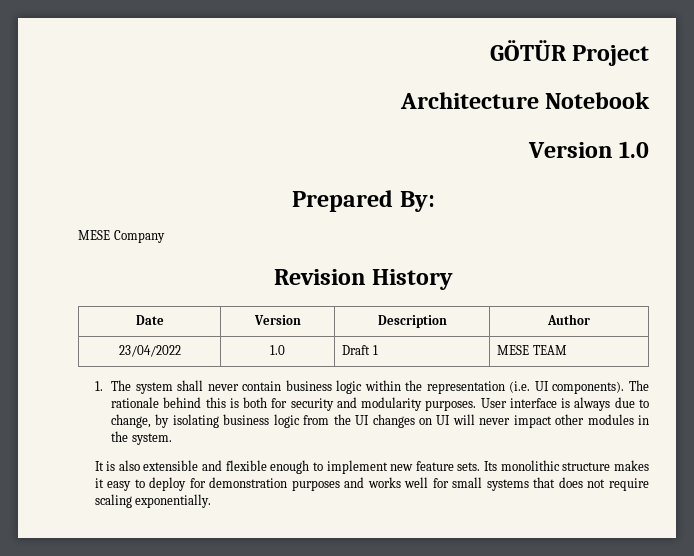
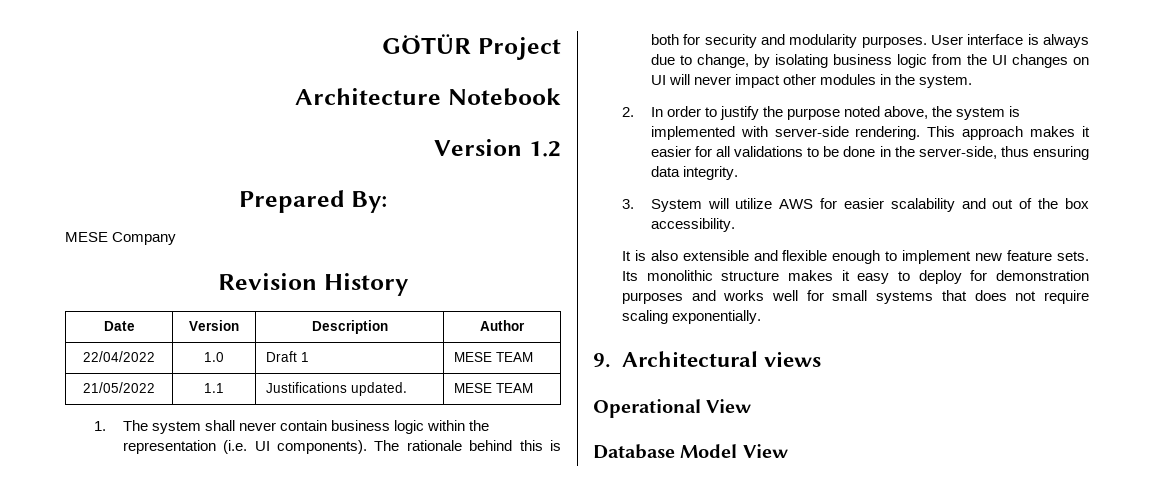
[619,141,649,158] 1.0 -> [529,141,561,157] 1.2
[118,345,181,357] 23/04/2022 -> [83,351,155,362] 22/04/2022
(567, 350) none -> [83,382,155,393] [204,383,224,393] [265,382,407,396] [453,383,533,393] // 21/05/2022 | 1.1 | Justifications updated. | MESE TEAM
(172, 439) none -> [621,106,1021,120] [650,126,1091,140] [650,146,1089,160] [650,166,738,180] [621,198,1089,212] [650,218,735,232] // 2. In order to justify the purpose noted above, the system is implemented with server-side rendering. This approach makes it easier for all validations to be done in the server-side, thus ensuring data integrity. // 3. System will utilize AWS for easier scalability and out of the box accessibility.
(212, 501) none -> [593,351,821,368] [593,399,752,418] [593,444,788,459] // 9. Architectural views // Operational View // Database Model View

